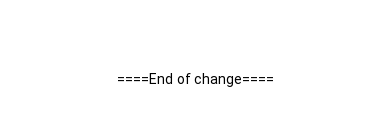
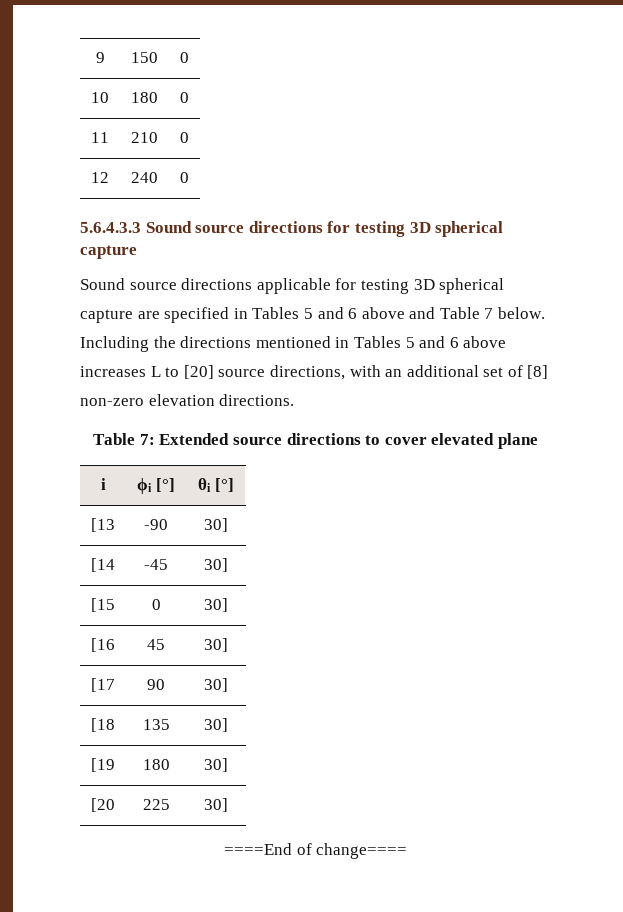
(116, 78) none -> [95,52,105,63] [130,52,158,63] [179,52,189,63] [91,92,109,103] [130,92,158,103] [179,92,189,103] [91,132,109,143] [130,132,158,143] [179,132,189,143] [91,172,109,183] [130,172,158,183] [179,172,189,183] [80,221,504,237] [80,245,137,259] [80,278,505,294] [80,307,546,323] [80,336,507,352] [80,365,549,380] [80,394,295,406] [93,433,538,449] [100,478,106,490] [137,478,175,494] [198,478,234,492] [91,518,115,532] [144,519,168,530] [204,518,228,532] [91,558,115,572] [144,559,168,570] [204,558,228,572] [91,598,115,612] [151,599,161,610] [204,598,228,612] [91,638,115,652] [147,639,165,650] [204,638,228,652] [91,678,115,692] [147,679,165,690] [204,678,228,692] [91,718,115,732] [142,719,170,730] [204,718,228,732] [91,758,115,772] [142,759,170,770] [204,758,228,772] [91,798,115,812] [142,799,170,810] [204,798,228,812] 9 | 150 | 0 // 10 | 180 | 0 // 11 | 210 | 0 // 12 | 240 | 0 // 5.6.4.3.3 Sound source directions for testing 3D spherical capture // Sound source directions applicable for testing 3D spherical capture are specified in Tables 5 and 6 above and Table 7 below. Including the directions mentioned in Tables 5 and 6 above increases L to [20] source directions, with an additional set of [8] non-zero elevation directions. // Table 7: Extended source directions to cover elevated plane // i | ϕi [°] | θi [°] // [13 | -90 | 30] // [14 | -45 | 30] // [15 | 0 | 30] // [16 | 45 | 30] // [17 | 90 | 30] // [18 | 135 | 30] // [19 | 180 | 30] // [20 | 225 | 30] //

